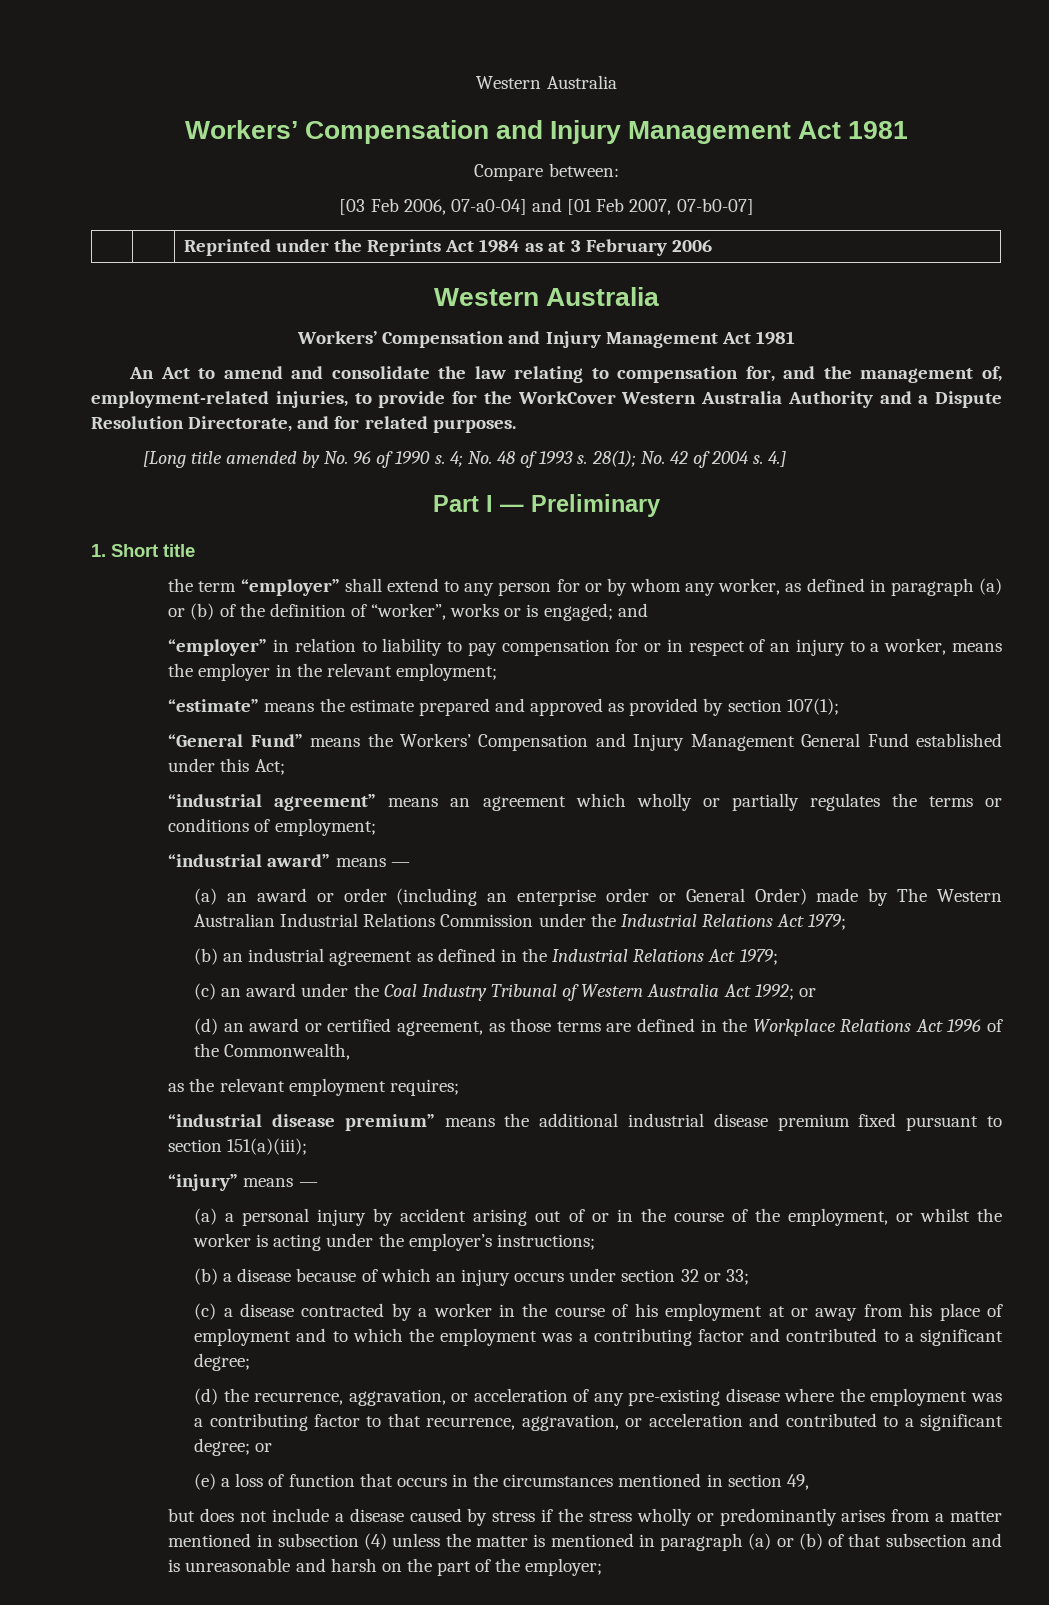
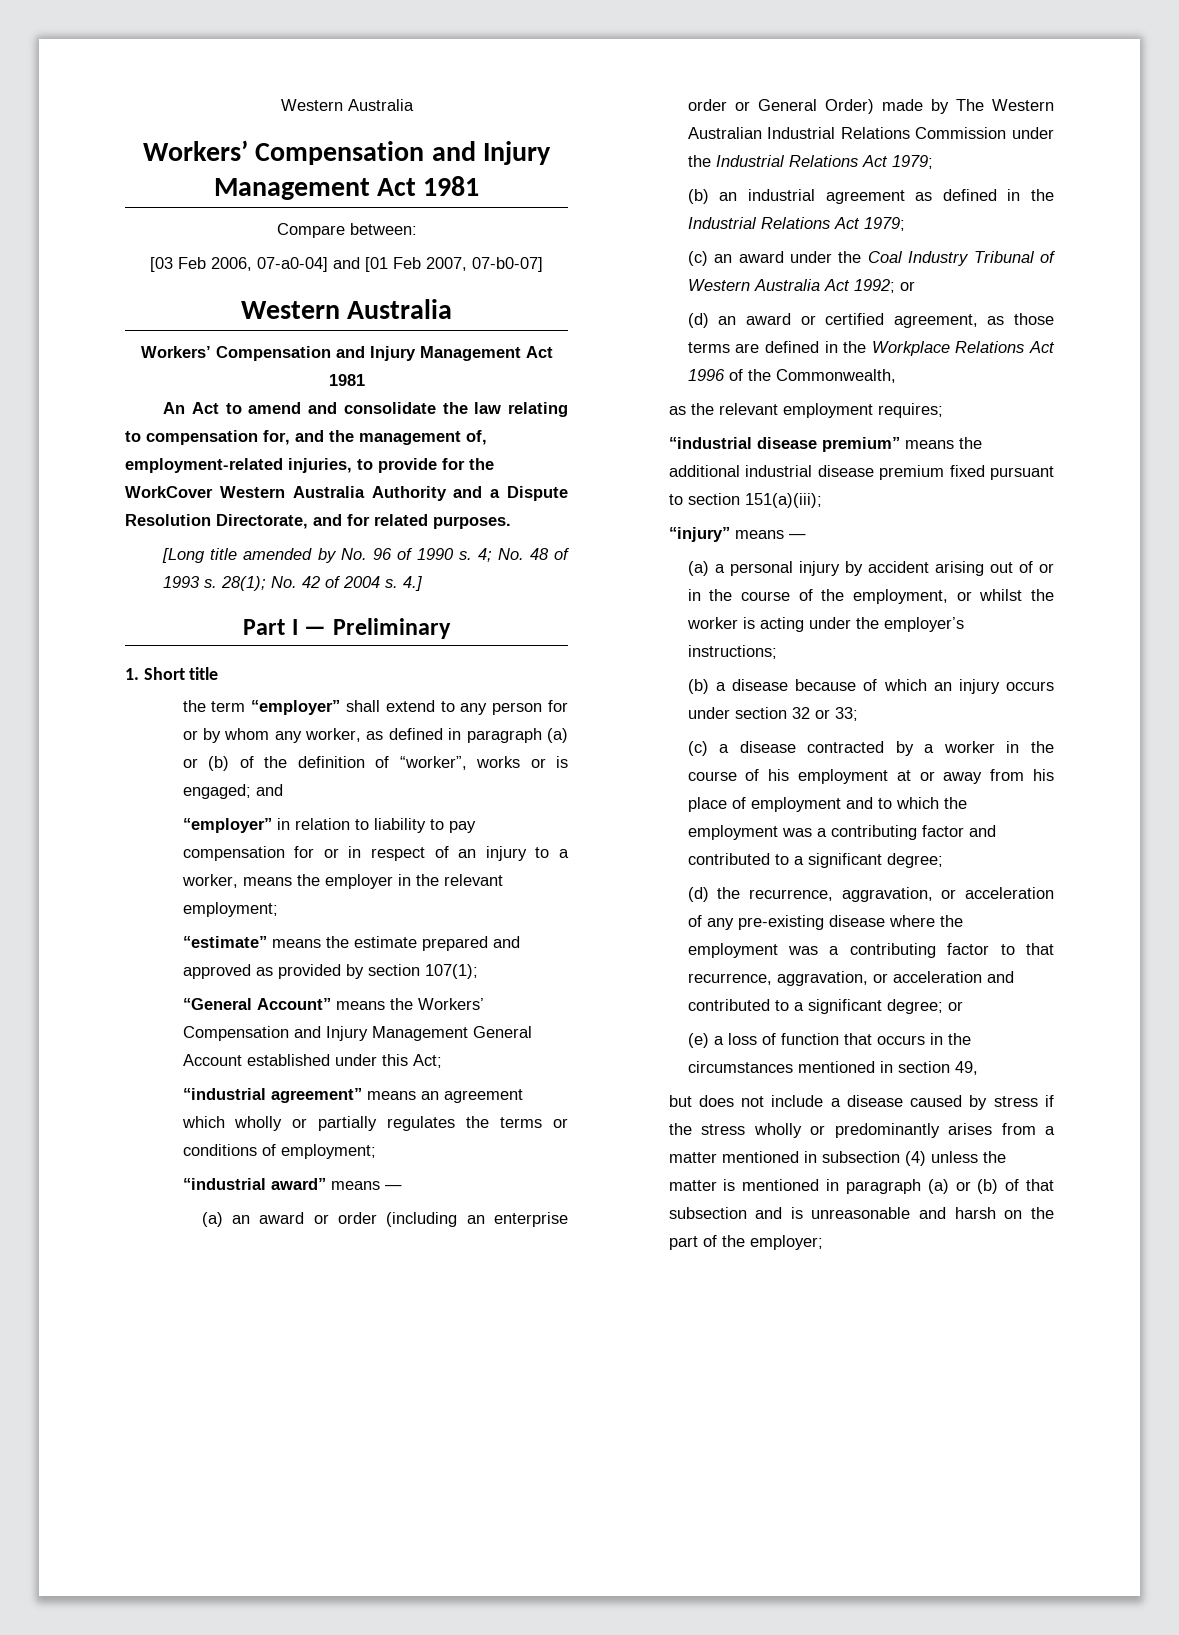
[183,239,712,256] // | | Reprinted under the Reprints Act 1984 as at 3 February 2006 -> (543, 264) none
[250,734,303,747] Fund” -> [256,998,331,1010] Account”
[867,733,909,747] Fund -> [182,1054,242,1066] Account

